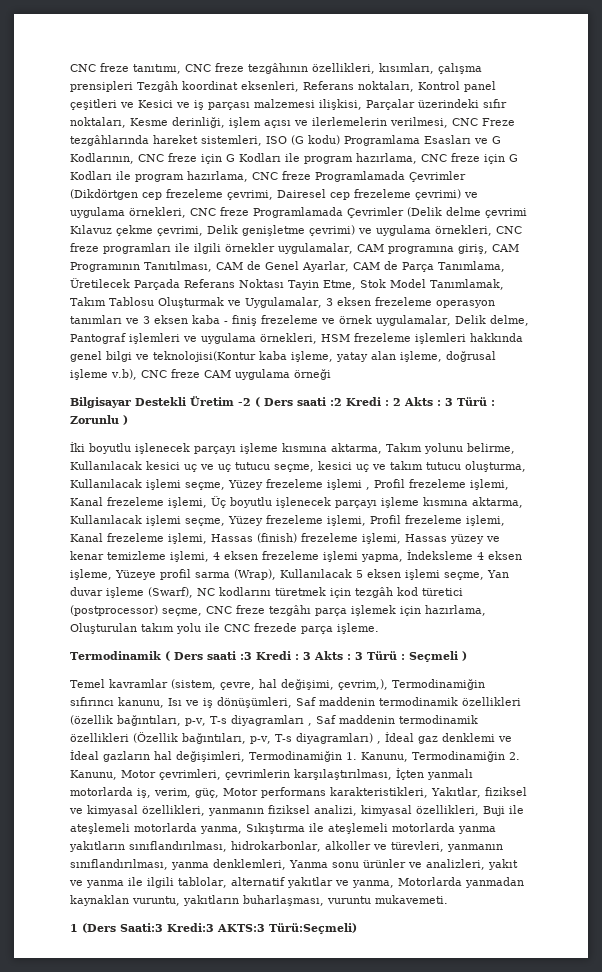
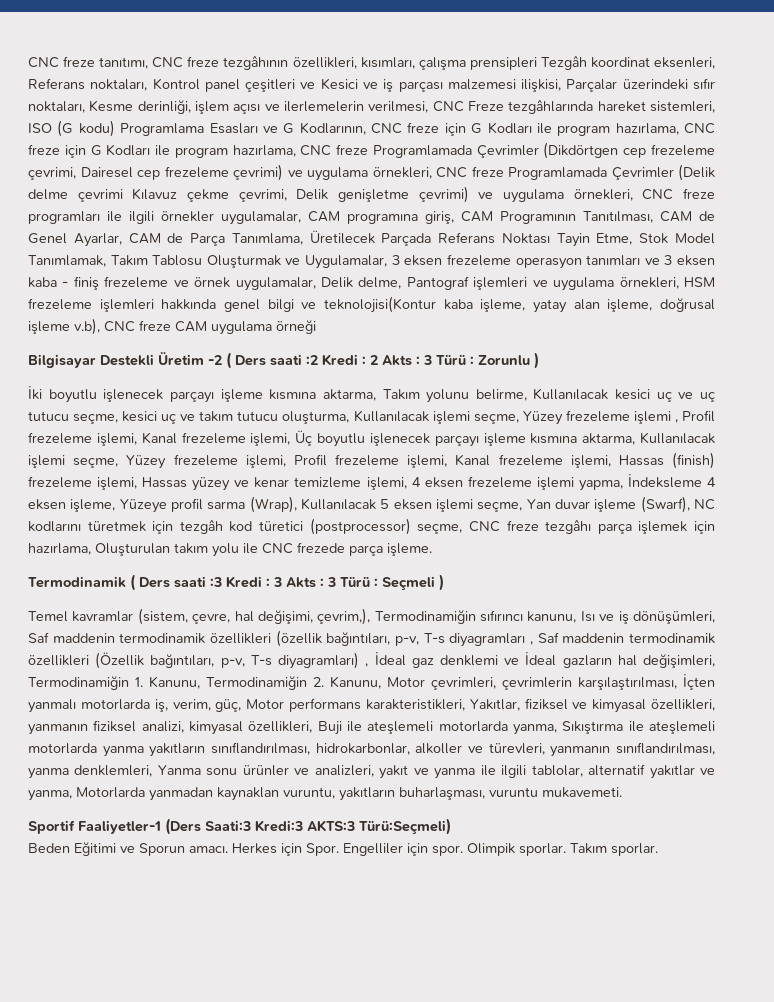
[70,924,78,932] 1 -> [28,820,161,834] Sportif Faaliyetler-1
(357, 928) none -> [28,842,658,856] // Beden Eğitimi ve Sporun amacı. Herkes için Spor. Engelliler için spor. Olimpik sporlar. Takım sporlar.

